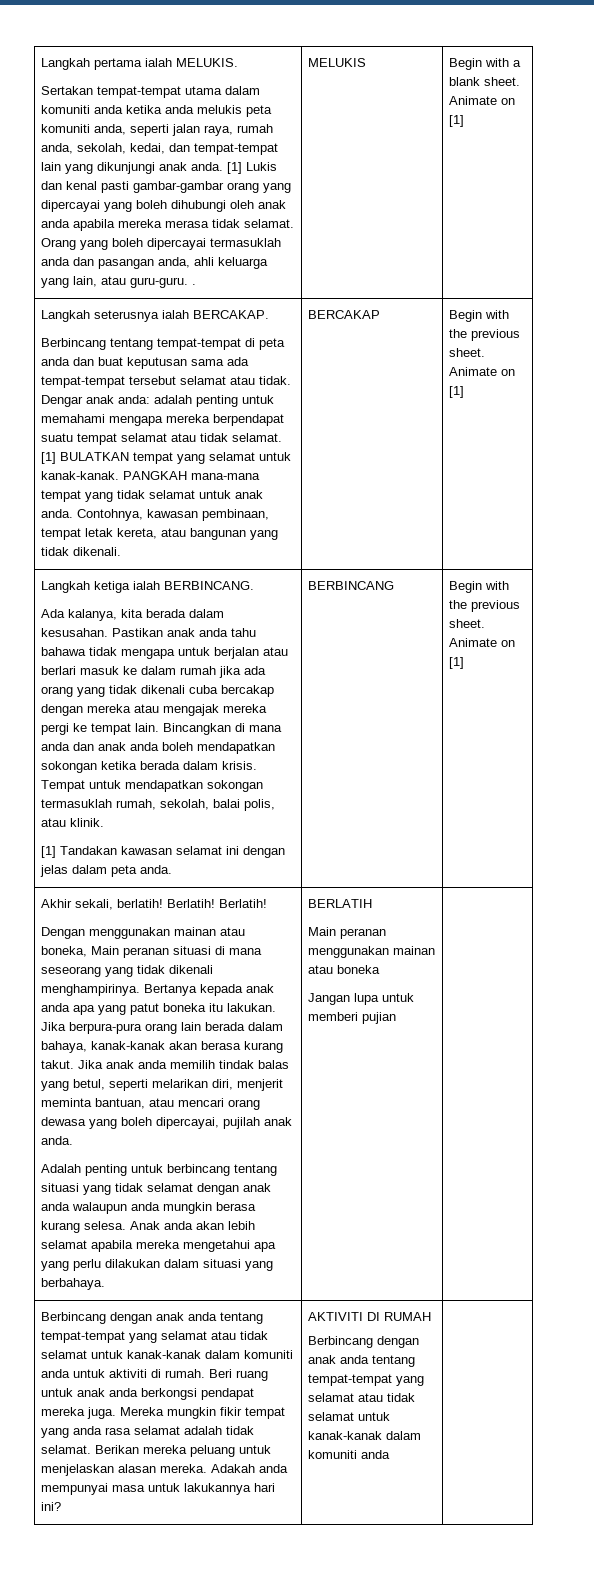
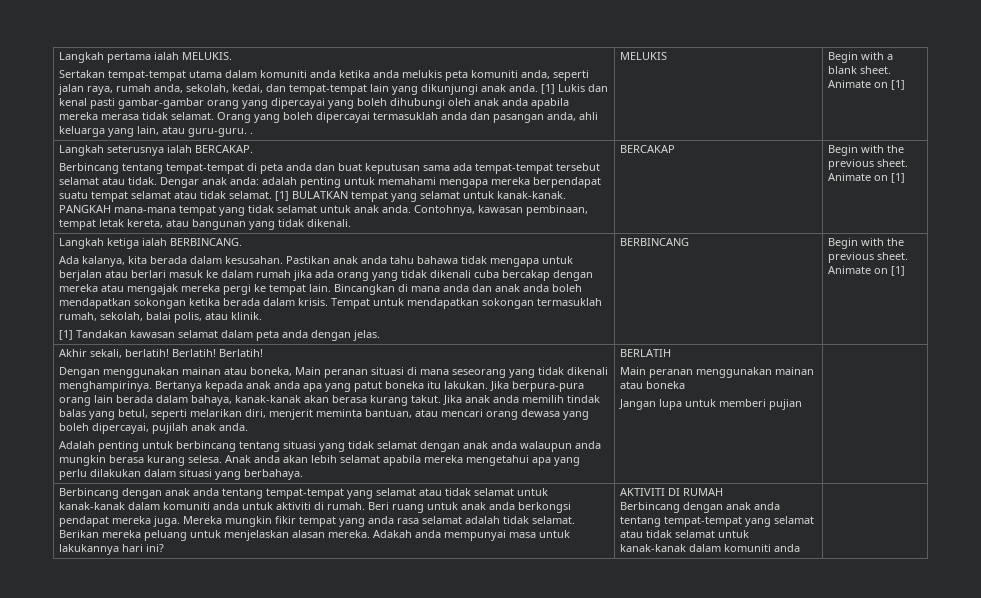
[226,846,286,858] [40,865,173,877] ini dengan jelas dalam peta anda. -> [221,330,381,341] dalam peta anda dengan jelas.

